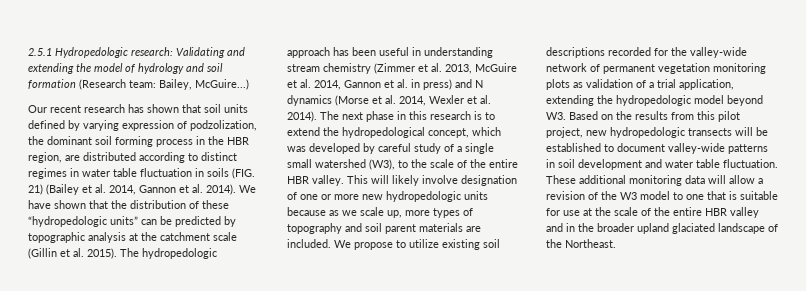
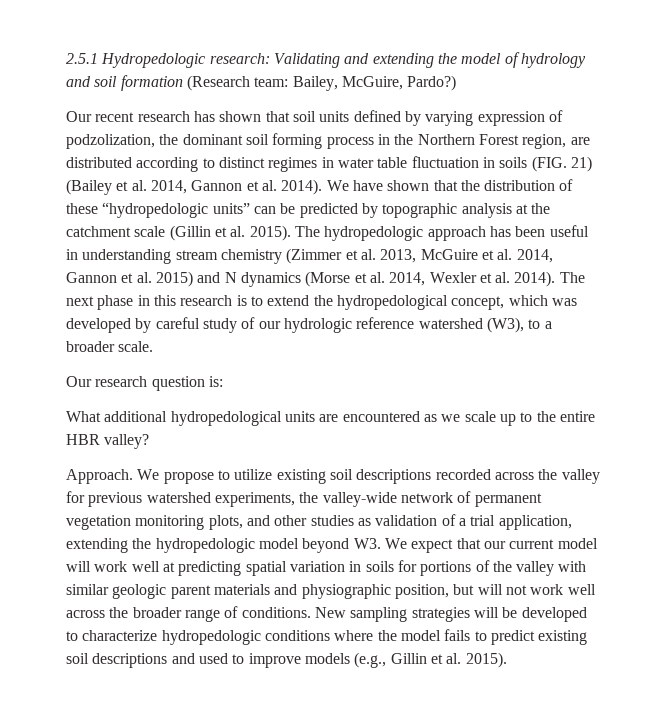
[195,79,249,90] McGuire...) -> [341,75,457,91] McGuire, Pardo?)
[227,137,249,145] HBR -> [417,134,519,145] Northern Forest
[411,79,452,90] in press) -> [155,271,193,287] 2015)
[457,143,494,154] [287,159,518,170] [287,175,517,186] [287,191,488,202] [287,207,473,218] [287,223,481,234] [287,239,331,248] a single small watershed (W3), to the scale of the entire HBR valley. This will likely involve designation of one or more new hydropedologic units because as we scale up, more types of topography and soil parent materials are included. -> [258,317,552,333] [66,341,154,352] [66,376,223,391] [66,411,595,426] [66,434,150,449] [66,469,133,484] our hydrologic reference watershed (W3), to a broader scale. // Our research question is: // What additional hydropedological units are encountered as we scale up to the entire HBR valley? // Approach.
[654,48,668,56] for -> [494,469,600,484] [66,491,295,507] across the valley for previous watershed experiments,
[546,79,570,90] plots -> [208,515,354,530] plots, and other studies
[569,111,740,122] [546,127,768,138] [546,143,768,154] [546,159,778,170] [546,175,763,186] [546,191,778,200] [546,207,759,218] [546,223,778,234] [546,239,616,248] Based on the results from this pilot project, new hydropedologic transects will be established to document valley-wide patterns in soil development and water table fluctuation. These additional monitoring data will allow a revision of the W3 model to one that is suitable for use at the scale of the entire HBR valley and in the broader upland glaciated landscape of the Northeast. -> [384,538,598,553] [66,560,587,576] [66,584,596,599] [66,606,587,622] [66,629,588,645] [66,652,507,668] We expect that our current model will work well at predicting spatial variation in soils for portions of the valley with similar geologic parent materials and physiographic position, but will not work well across the broader range of conditions. New sampling strategies will be developed to characterize hydropedologic conditions where the model fails to predict existing soil descriptions and used to improve models (e.g., Gillin et al. 2015).

